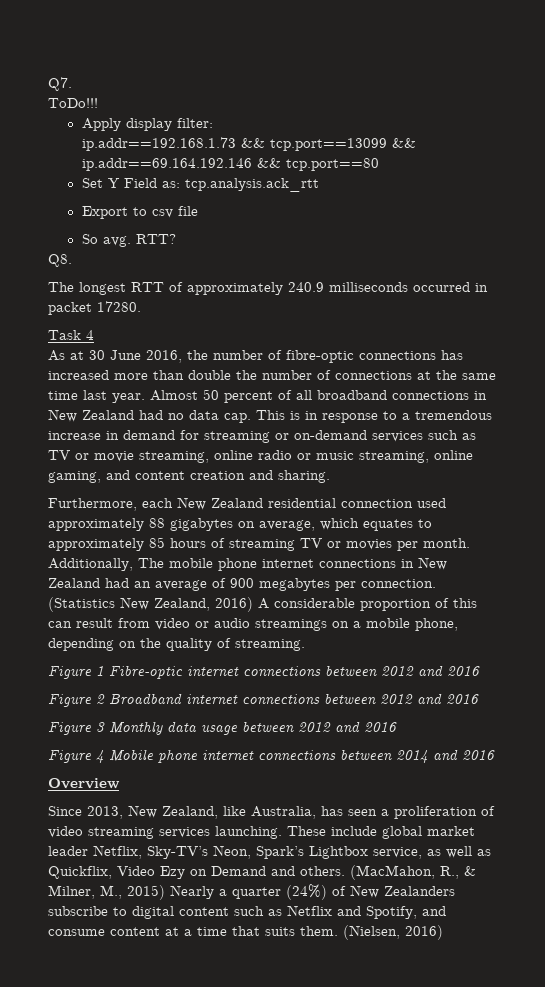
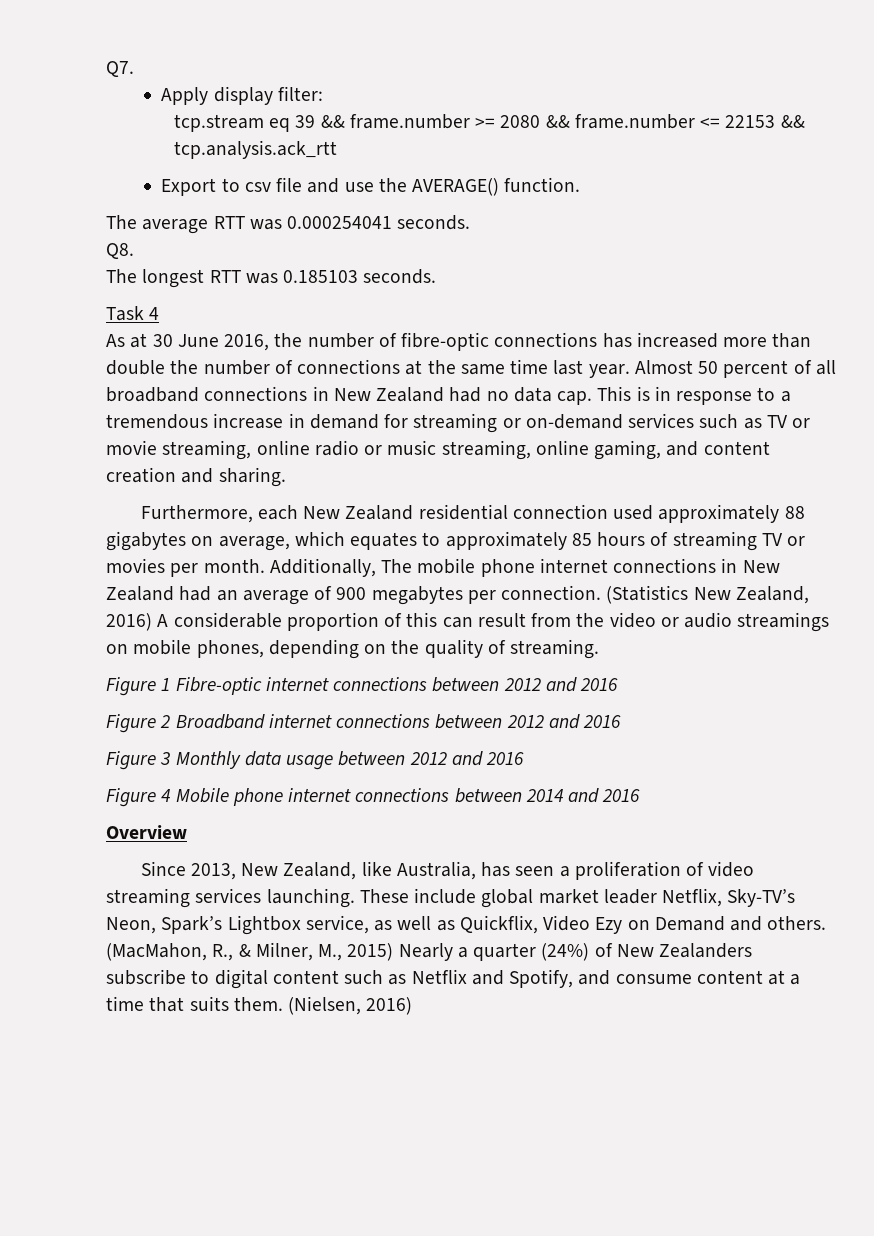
[48,98,98,108] // ToDo!!! -> (134, 69) none
[82,137,417,151] [82,158,380,171] [81,178,180,188] ip.addr==192.168.1.73 && tcp.port==13099 && ip.addr==69.164.192.146 && tcp.port==80 // Set Y Field as: -> [173,114,805,132] tcp.stream eq 39 && frame.number >= 2080 && frame.number <= 22153 &&
[81,234,176,247] [48,254,72,267] [48,282,488,295] [48,301,141,315] // So avg. RTT? // Q8. // The longest RTT of approximately 240.9 milliseconds occurred in packet 17280. -> [307,177,581,196] [106,215,471,234] [106,243,134,259] [106,269,437,288] and use the AVERAGE() function. // The average RTT was 0.000254041 seconds. // Q8. // The longest RTT was 0.185103 seconds.
(150, 623) none -> [576,613,605,627] the
[353,618,458,631] a mobile phone, -> [133,639,264,658] mobile phones,

